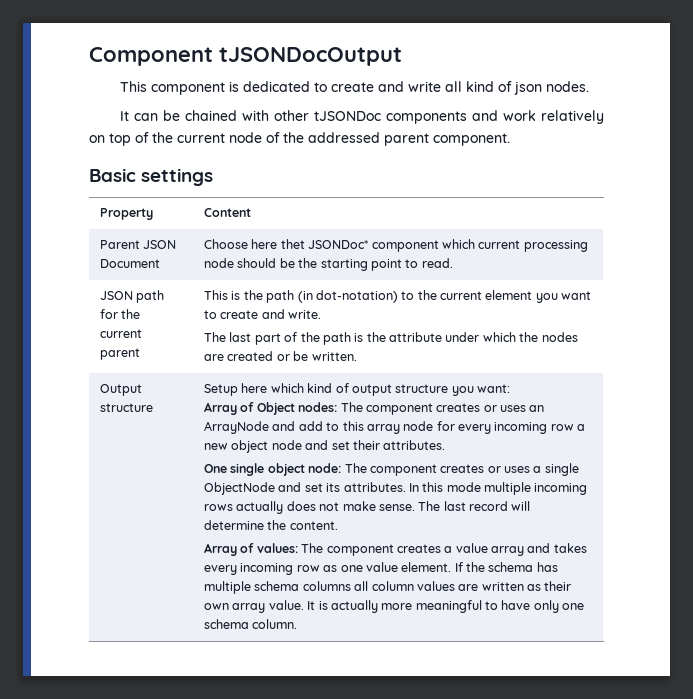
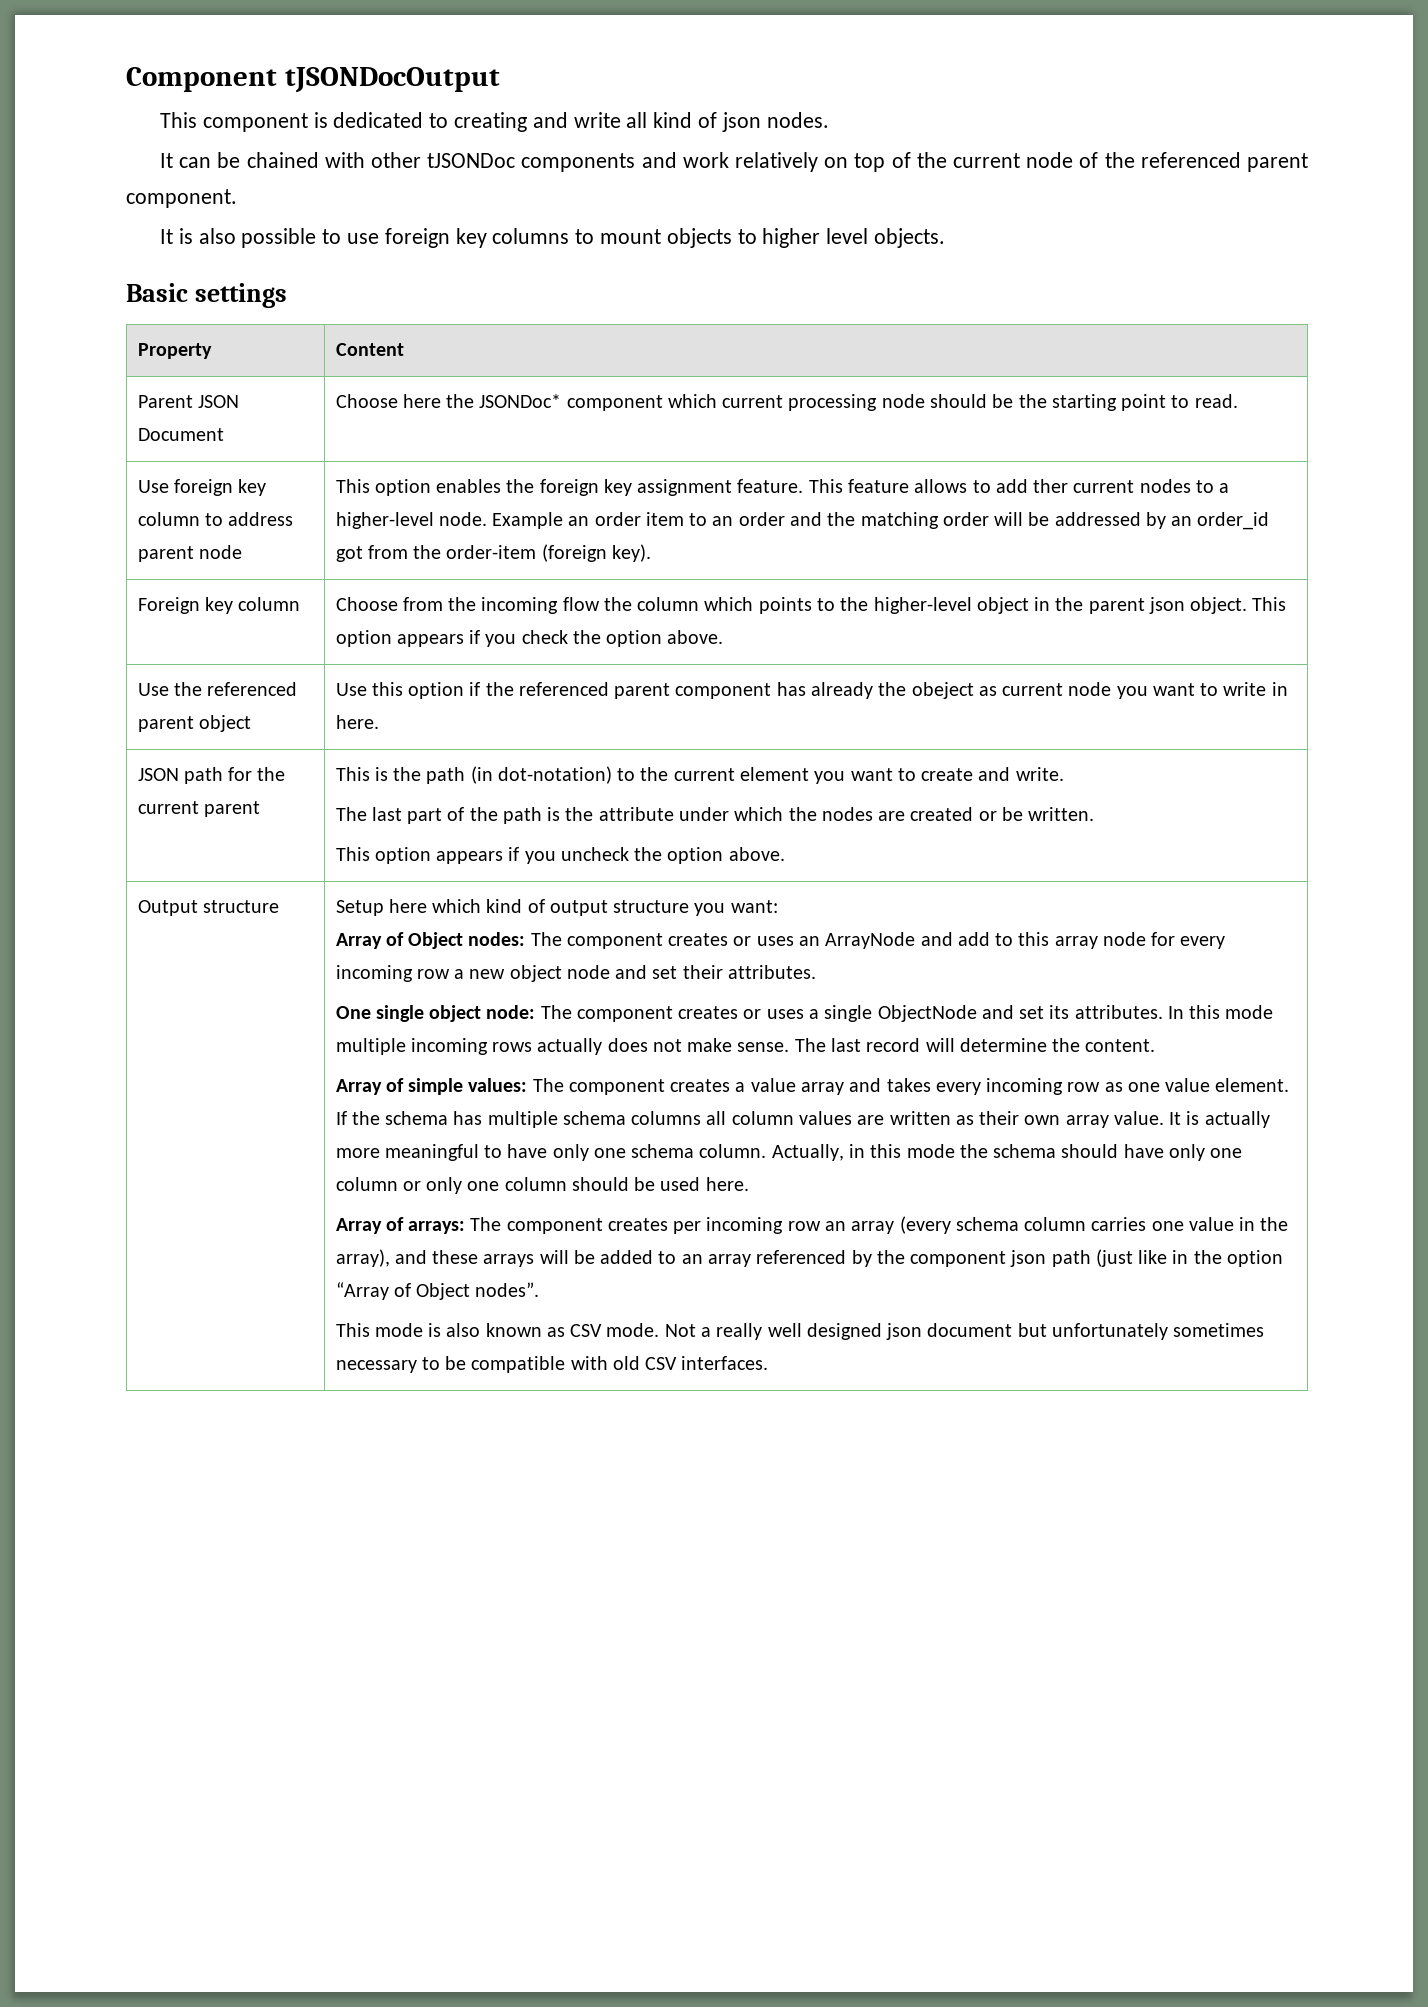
[331,82,375,92] create -> [454,112,528,132] creating
[308,132,380,143] addressed -> [1140,152,1241,168] referenced
(510, 139) none -> [160,228,946,248] // It is also possible to use foreign key columns to mount objects to higher level objects.
[280,239,305,249] thet -> [446,394,475,408] the
(453, 263) none -> [137,479,267,496] [137,512,294,526] [137,545,242,562] [335,479,1230,496] [335,512,1270,530] [335,544,651,562] [137,597,301,614] [335,597,1287,614] [335,630,724,647] [137,682,298,696] [137,715,251,732] [335,682,1288,699] [335,715,379,729] // Use foreign key column to address parent node | This option enables the foreign key assignment feature. This feature allows to add ther current nodes to a higher-level node. Example an order item to an order and the matching order will be addressed by an order_id got from the order-item (foreign key). // Foreign key column | Choose from the incoming flow the column which points to the higher-level object in the parent json object. This option appears if you check the option above. // Use the referenced parent object | Use this option if the referenced parent component has already the obeject as current node you want to write in here.
(357, 356) none -> [335,847,785,864] // This option appears if you uncheck the option above.
(255, 548) none -> [408,1078,464,1095] simple
(298, 624) none -> [771,1144,1243,1161] [335,1177,749,1194] [335,1216,1289,1234] [335,1249,1283,1267] [335,1282,540,1300] [335,1323,1265,1340] [335,1356,769,1373] Actually, in this mode the schema should have only one column or only one column should be used here. // Array of arrays: The component creates per incoming row an array (every schema column carries one value in the array), and these arrays will be added to an array referenced by the component json path (just like in the option “Array of Object nodes”. // This mode is also known as CSV mode. Not a really well designed json document but unfortunately sometimes necessary to be compatible with old CSV interfaces.

